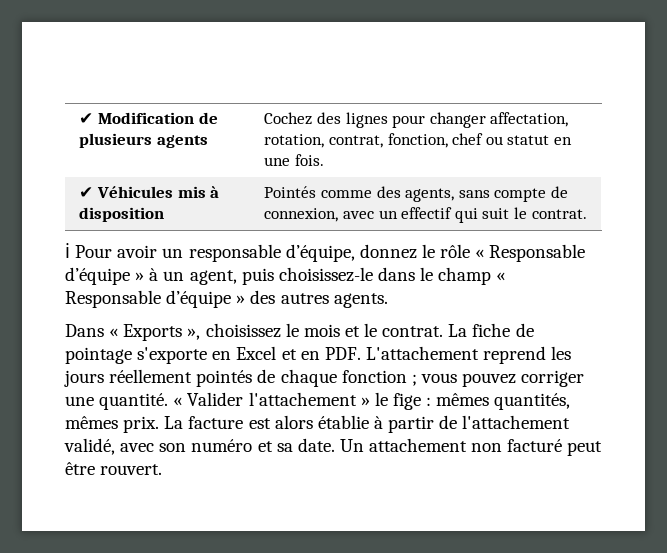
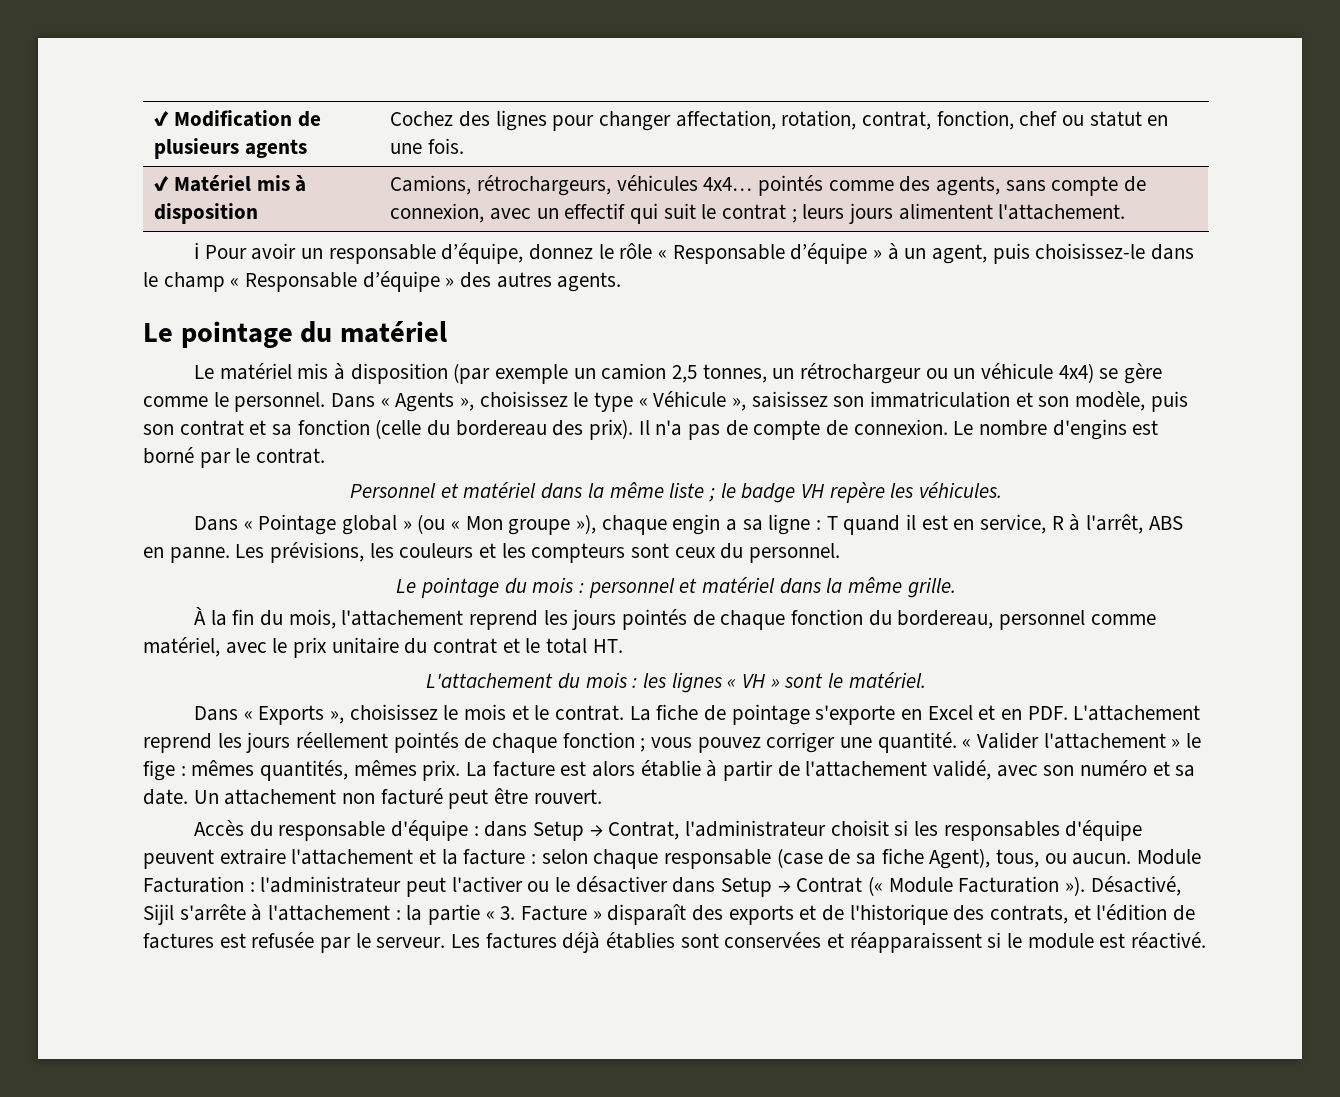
[97,186,174,198] Véhicules -> [174,175,252,192] Matériel
[264,186,317,198] Pointés -> [390,175,824,196] Camions, rétrochargeurs, véhicules 4x4… pointés
[531,209,587,219] contrat. -> [722,203,1126,224] contrat ; leurs jours alimentent l'attachement.
(388, 300) none -> [143,321,448,348] [193,363,1162,384] [143,391,1188,412] [143,419,1159,440] [143,447,326,468] [350,482,1002,503] [193,514,1183,535] [143,542,841,563] [396,577,956,598] [193,607,1156,630] [143,637,623,658] [426,672,926,693] // Le pointage du matériel // Le matériel mis à disposition (par exemple un camion 2,5 tonnes, un rétrochargeur ou un véhicule 4x4) se gère comme le personnel. Dans « Agents », choisissez le type « Véhicule », saisissez son immatriculation et son modèle, puis son contrat et sa fonction (celle du bordereau des prix). Il n'a pas de compte de connexion. Le nombre d'engins est borné par le contrat. // Personnel et matériel dans la même liste ; le badge VH repère les véhicules. // Dans « Pointage global » (ou « Mon groupe »), chaque engin a sa ligne : T quand il est en service, R à l'arrêt, ABS en panne. Les prévisions, les couleurs et les compteurs sont ceux du personnel. // Le pointage du mois : personnel et matériel dans la même grille. // À la fin du mois, l'attachement reprend les jours pointés de chaque fonction du bordereau, personnel comme matériel, avec le prix unitaire du contrat et le total HT. // L'attachement du mois : les lignes « VH » sont le matériel.
(163, 469) none -> [193,820,1143,841] [143,848,1202,869] [143,876,1181,897] [143,904,1196,925] [143,932,1207,953] // Accès du responsable d'équipe : dans Setup → Contrat, l'administrateur choisit si les responsables d'équipe peuvent extraire l'attachement et la facture : selon chaque responsable (case de sa fiche Agent), tous, ou aucun. Module Facturation : l'administrateur peut l'activer ou le désactiver dans Setup → Contrat (« Module Facturation »). Désactivé, Sijil s'arrête à l'attachement : la partie « 3. Facture » disparaît des exports et de l'historique des contrats, et l'édition de factures est refusée par le serveur. Les factures déjà établies sont conservées et réapparaissent si le module est réactivé.

